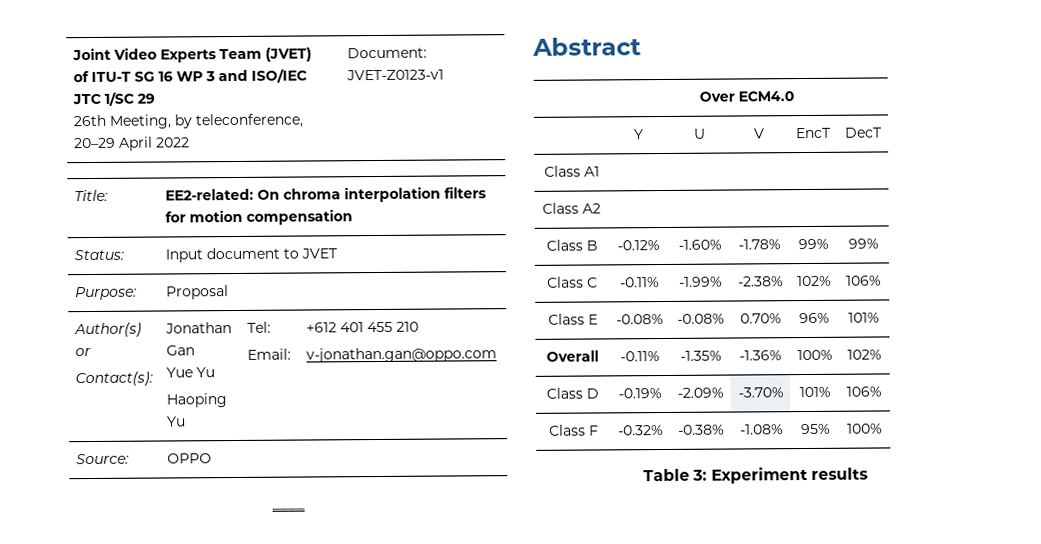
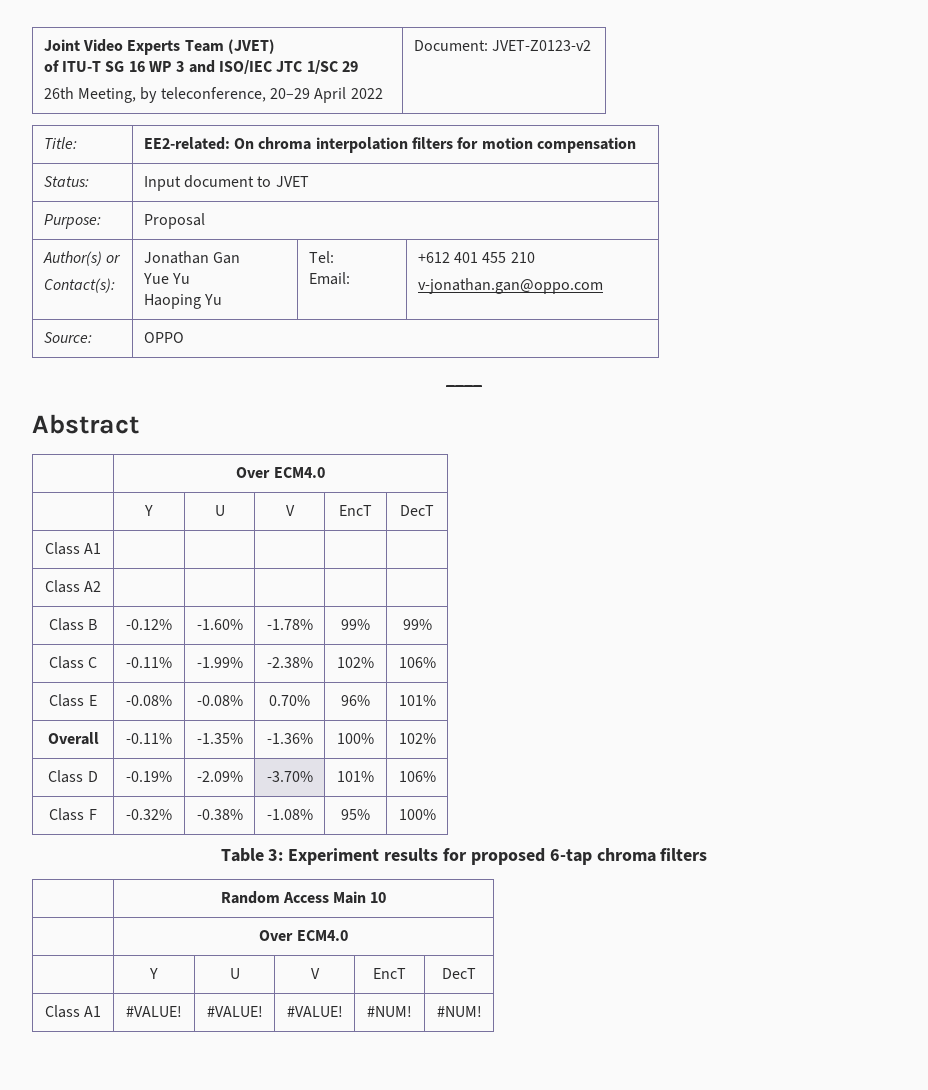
[345,69,444,81] JVET-Z0123-v1 -> [491,40,591,51] JVET-Z0123-v2
(868, 473) none -> [443,848,708,865] [220,891,387,904] [259,930,348,941] [149,968,158,979] [229,968,240,979] [310,968,320,979] [373,968,406,979] [442,968,476,979] [44,1005,102,1018] [126,1006,182,1017] [206,1006,263,1017] [286,1006,343,1017] [367,1006,412,1017] [436,1006,482,1017] for proposed 6-tap chroma filters // | Random Access Main 10 // | Over ECM4.0 // | Y | U | V | EncT | DecT // Class A1 | #VALUE! | #VALUE! | #VALUE! | #NUM! | #NUM!

